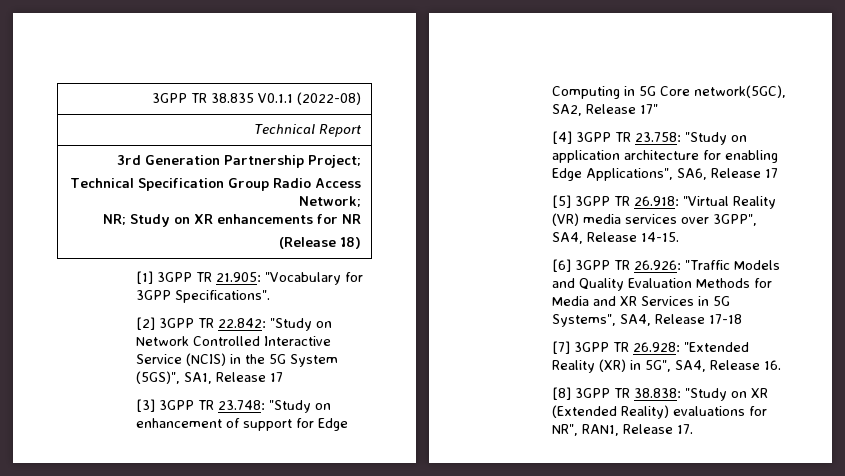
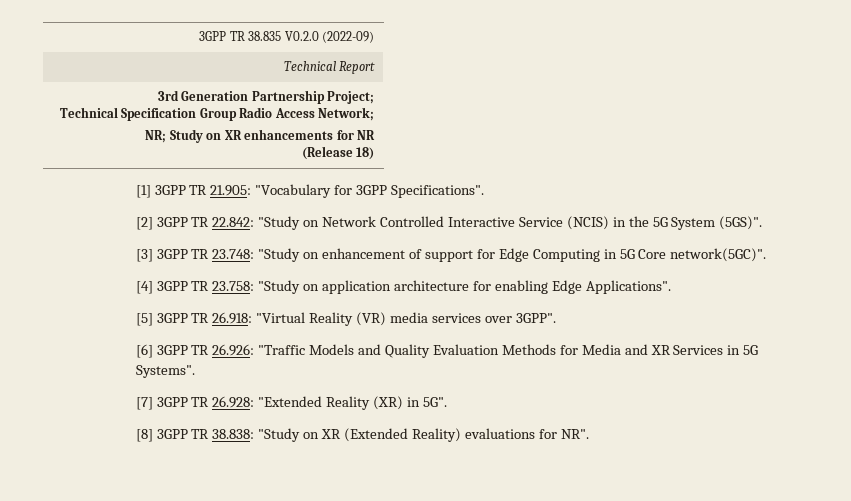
[257,92,361,105] V0.1.1 (2022-08) -> [284,31,375,43] V0.2.0 (2022-09)
[136,371,284,384] (5GS)", SA1, Release 17 -> [719,216,763,230] (5GS)".
[694,85,787,98] [552,104,659,116] network(5GC), SA2, Release 17" -> [670,248,767,262] network(5GC)".
[586,168,779,181] Applications", SA6, Release 17 -> [585,280,671,294] Applications".
[713,214,758,226] [552,232,680,244] 3GPP", SA4, Release 14-15. -> [515,313,556,323] 3GPP".
[552,314,743,327] Systems", SA4, Release 17-18 -> [135,365,195,378] Systems".
[645,360,782,372] 5G", SA4, Release 16. -> [422,397,447,407] 5G".
[552,424,694,436] NR", RAN1, Release 17. -> [560,429,589,439] NR".

